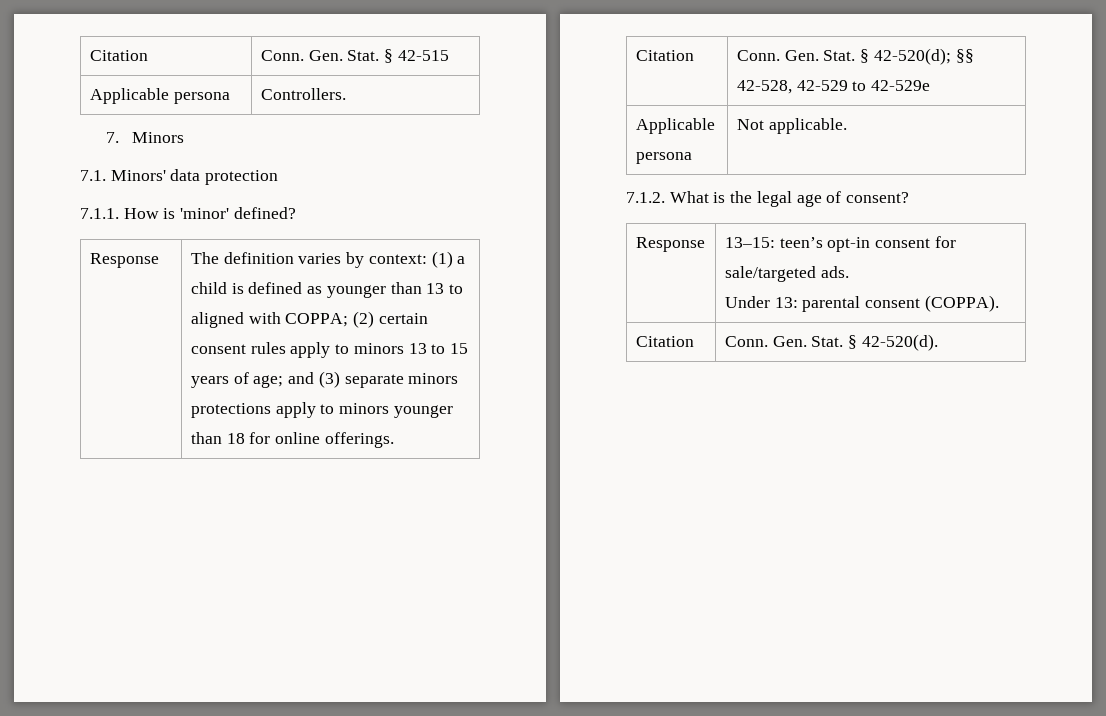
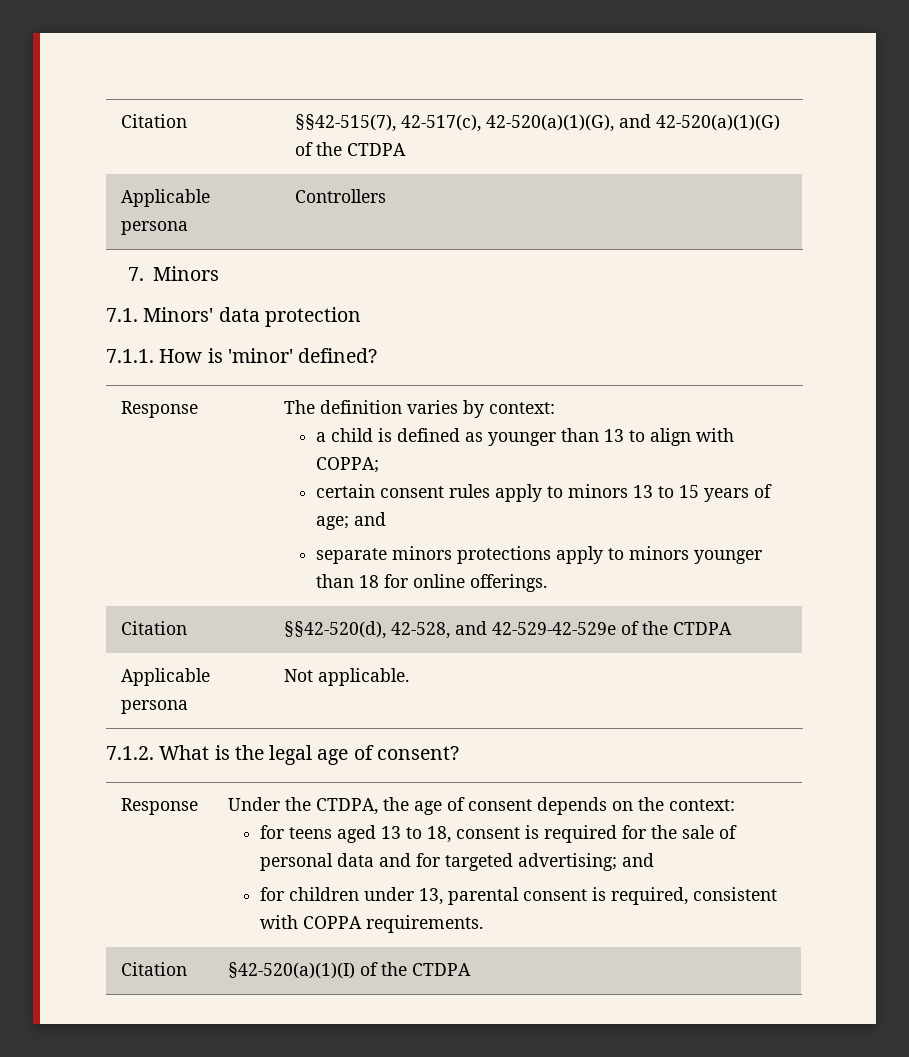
[89,50,148,61] [260,49,449,63] [89,88,230,104] [260,88,346,100] Citation | Conn. Gen. Stat. § 42‑515 // Applicable persona | Controllers. -> [120,114,187,128] [294,114,780,132] [294,142,406,156] [120,189,210,207] [120,221,188,235] [294,189,386,203] Citation | §§42-515(7), 42-517(c), 42-520(a)(1)(G), and 42-520(a)(1)(G) of the CTDPA // Applicable persona | Controllers
[431,251,453,268] (1) -> (555, 408) //
[190,312,244,328] aligned -> [649,428,691,446] align
[353,311,375,328] (2) -> (379, 465) //
[318,371,340,388] (3) -> (386, 519) //
[736,48,974,65] [736,80,931,94] Conn. Gen. Stat. § 42‑520(d); §§ 42‑528, 42‑529 to 42‑529e -> [283,621,732,639] §§42‑520(d), 42‑528, and 42‑529-42‑529e of the CTDPA
[724,236,956,252] [724,266,849,282] [724,295,999,312] [635,336,694,347] [724,334,938,351] 13–15: teen’s opt‑in consent for sale/targeted ads. // Under 13: parental consent (COPPA). // Citation | Conn. Gen. Stat. § 42‑520(d). -> [227,797,735,815] [259,825,737,843] [259,853,654,871] [259,887,777,905] [259,915,483,933] [120,962,187,976] [227,962,471,979] Under the CTDPA, the age of consent depends on the context: // for teens aged 13 to 18, consent is required for the sale of personal data and for targeted advertising; and // for children under 13, parental consent is required, consistent with COPPA requirements. // Citation | §42‑520(a)(1)(I) of the CTDPA

